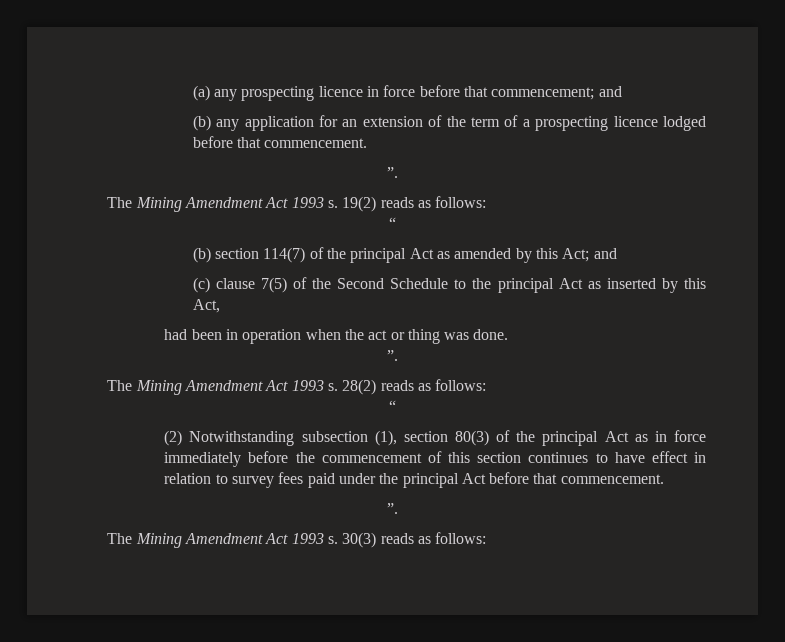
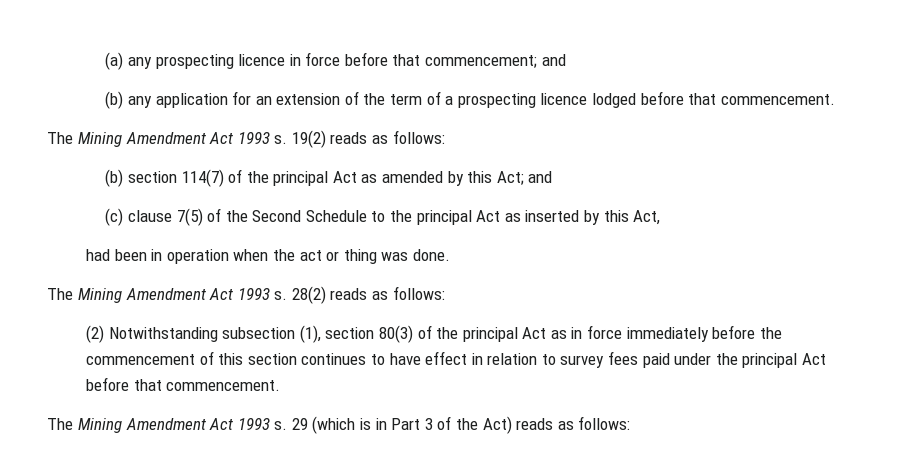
[387,167,398,178] // ”. -> (835, 99) none
[389,217,396,229] // “ -> (445, 137) none
[387,350,398,361] // ”. -> (450, 255) none
[389,400,396,412] // “ -> (445, 293) none
[387,503,398,514] [107,532,377,548] // ”. // The Mining Amendment Act 1993 s. 30(3) -> [47,416,512,434] // The Mining Amendment Act 1993 s. 29 (which is in Part 3 of the Act)

